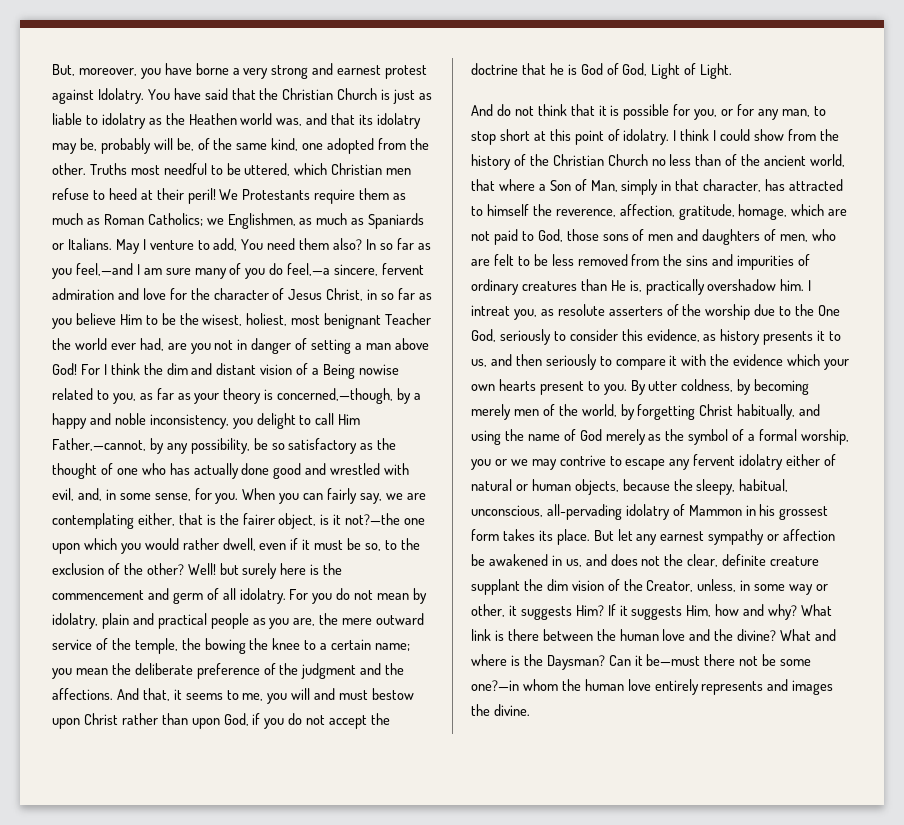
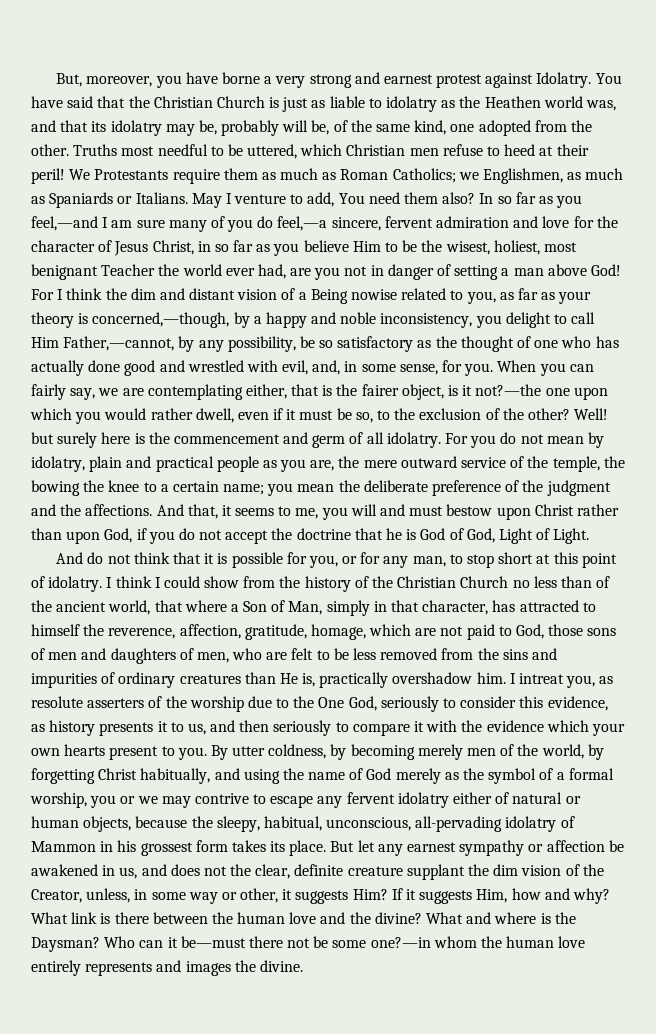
[608,655,631,666] Can -> [104,936,164,948] Who can

